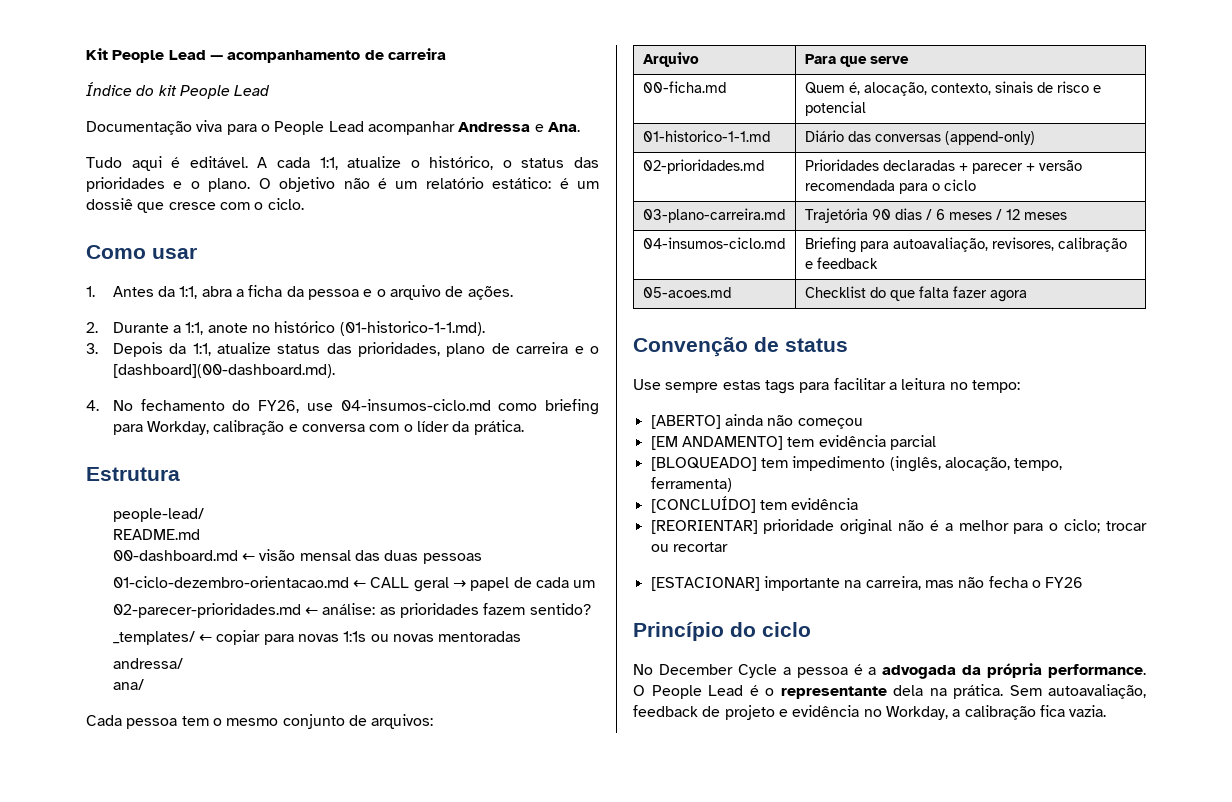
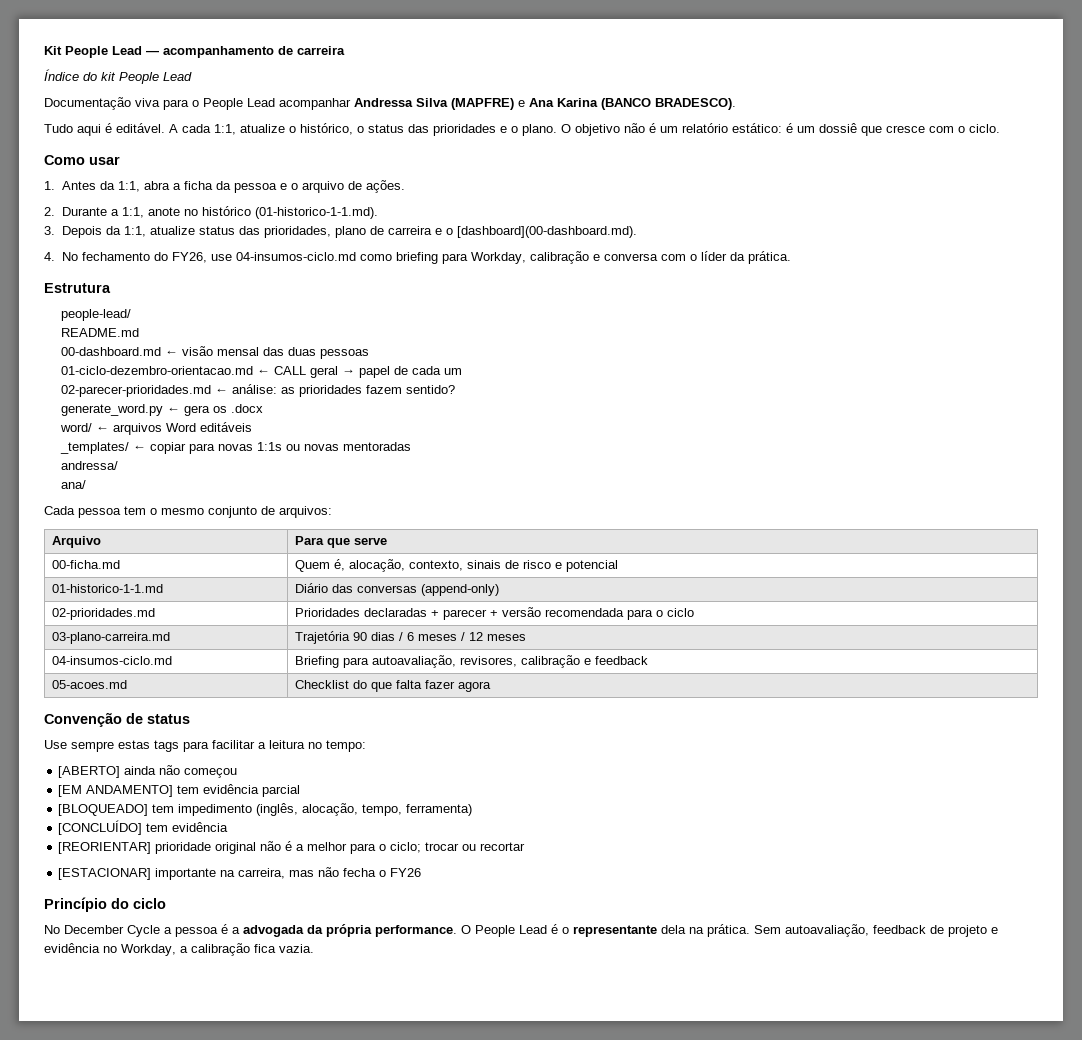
[534,122,580,132] e Ana. -> [416,98,736,110] Silva (MAPFRE) e Ana Karina (BANCO BRADESCO).
(591, 609) none -> [61,404,264,416] [60,422,253,435] // generate_word.py ← gera os .docx // word/ ← arquivos Word editáveis

